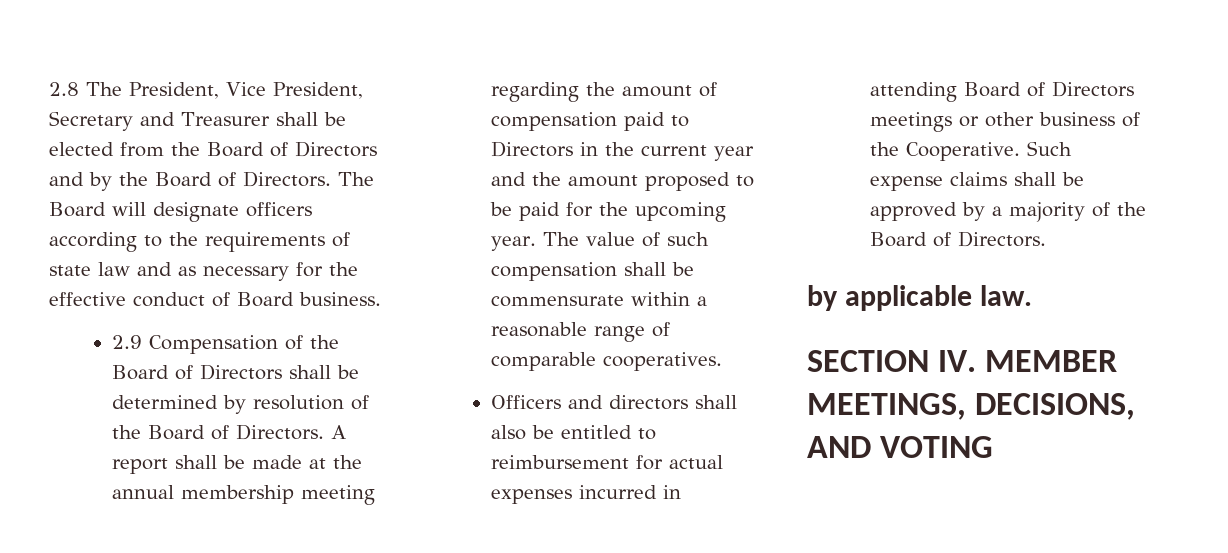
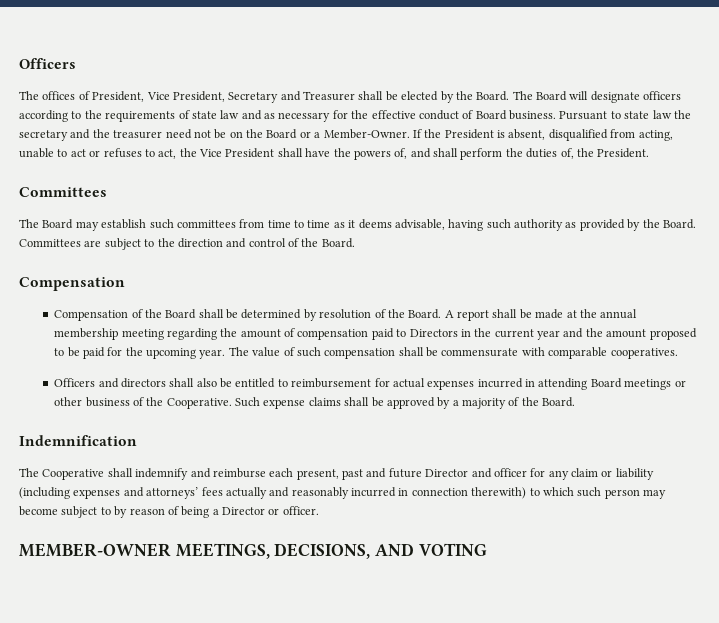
[49,82,122,96] 2.8 The -> [19,58,76,69] [19,91,90,100] Officers // The offices of
[120,141,377,157] [49,171,331,191] from the Board of Directors and by the Board of Directors. -> [440,91,510,103] by the Board.
[111,335,142,349] // 2.9 -> [559,110,691,120] [19,129,673,141] [19,148,650,160] [19,187,107,197] [19,219,696,231] [19,238,355,250] [19,277,125,291] Pursuant to state law the secretary and the treasurer need not be on the Board or a Member-Owner. If the President is absent, disqualified from acting, unable to act or refuses to act, the Vice President shall have the powers of, and shall perform the duties of, the President. // Committees // The Board may establish such committees from time to time as it deems advisable, having such authority as provided by the Board. Committees are subject to the direction and control of the Board. // Compensation //
[174,364,282,380] of Directors -> (197, 314) none
[147,424,324,440] Board of Directors. -> [408,309,442,319] Board.
[630,292,707,306] [490,322,670,342] within a reasonable range of -> [521,347,545,356] with
[1026,81,1134,97] of Directors -> (622, 383) none
[869,231,1046,247] [807,285,1032,311] [807,350,1118,372] Board of Directors. // by applicable law. // SECTION IV. MEMBER -> [542,397,576,407] [19,435,137,446] [19,468,654,480] [19,487,666,499] [19,506,319,518] [19,543,171,557] Board. // Indemnification // The Cooperative shall indemnify and reimburse each present, past and future Director and officer for any claim or liability (including expenses and attorneys’ fees actually and reasonably incurred in connection therewith) to which such person may become subject to by reason of being a Director or officer. // MEMBER-OWNER

